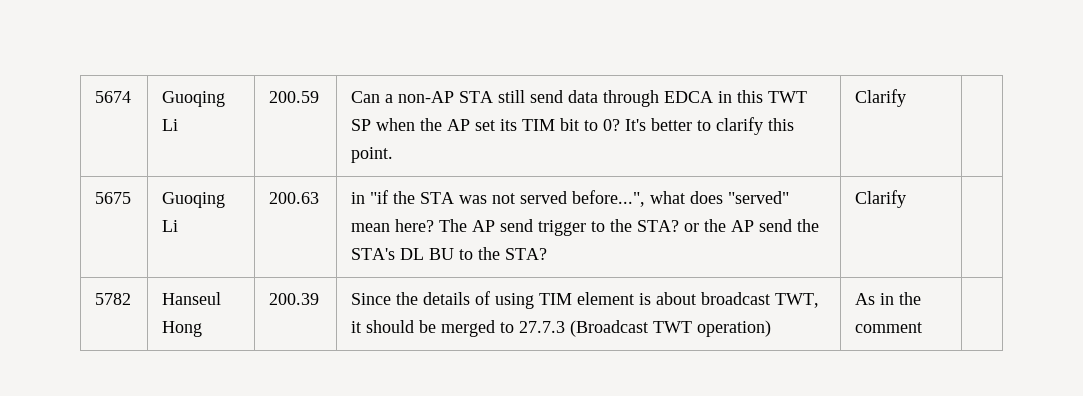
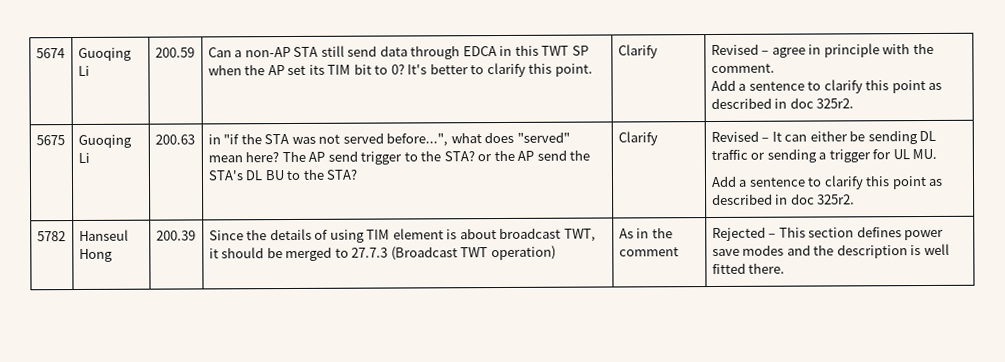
(907, 98) none -> [710,42,934,58] [710,63,775,74] [710,79,943,94] [710,97,855,110] Revised – agree in principle with the comment. // Add a sentence to clarify this point as described in doc 325r2.
(907, 199) none -> [710,130,937,145] [710,148,938,163] [710,175,944,190] [711,193,856,206] Revised – It can either be sending DL traffic or sending a trigger for UL MU. // Add a sentence to clarify this point as described in doc 325r2.
(923, 327) none -> [711,226,945,242] [711,243,950,259] [711,262,786,275] Rejected – This section defines power save modes and the description is well fitted there.

